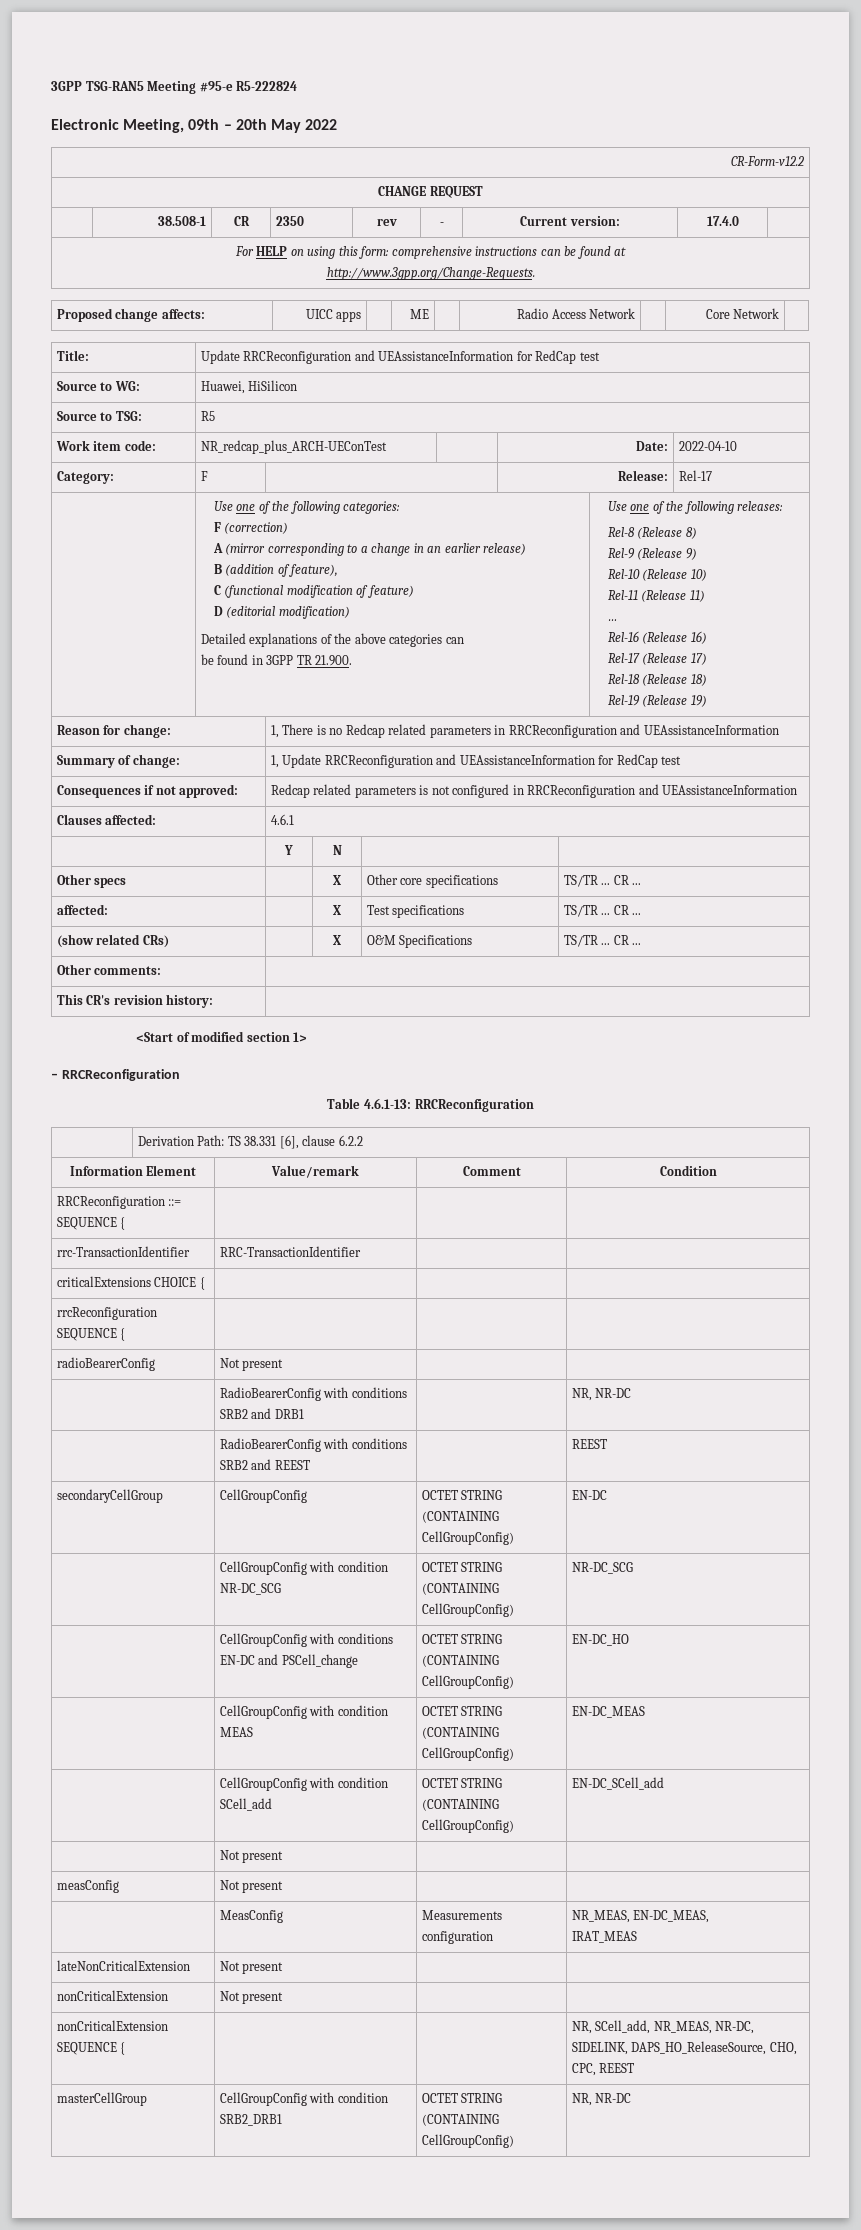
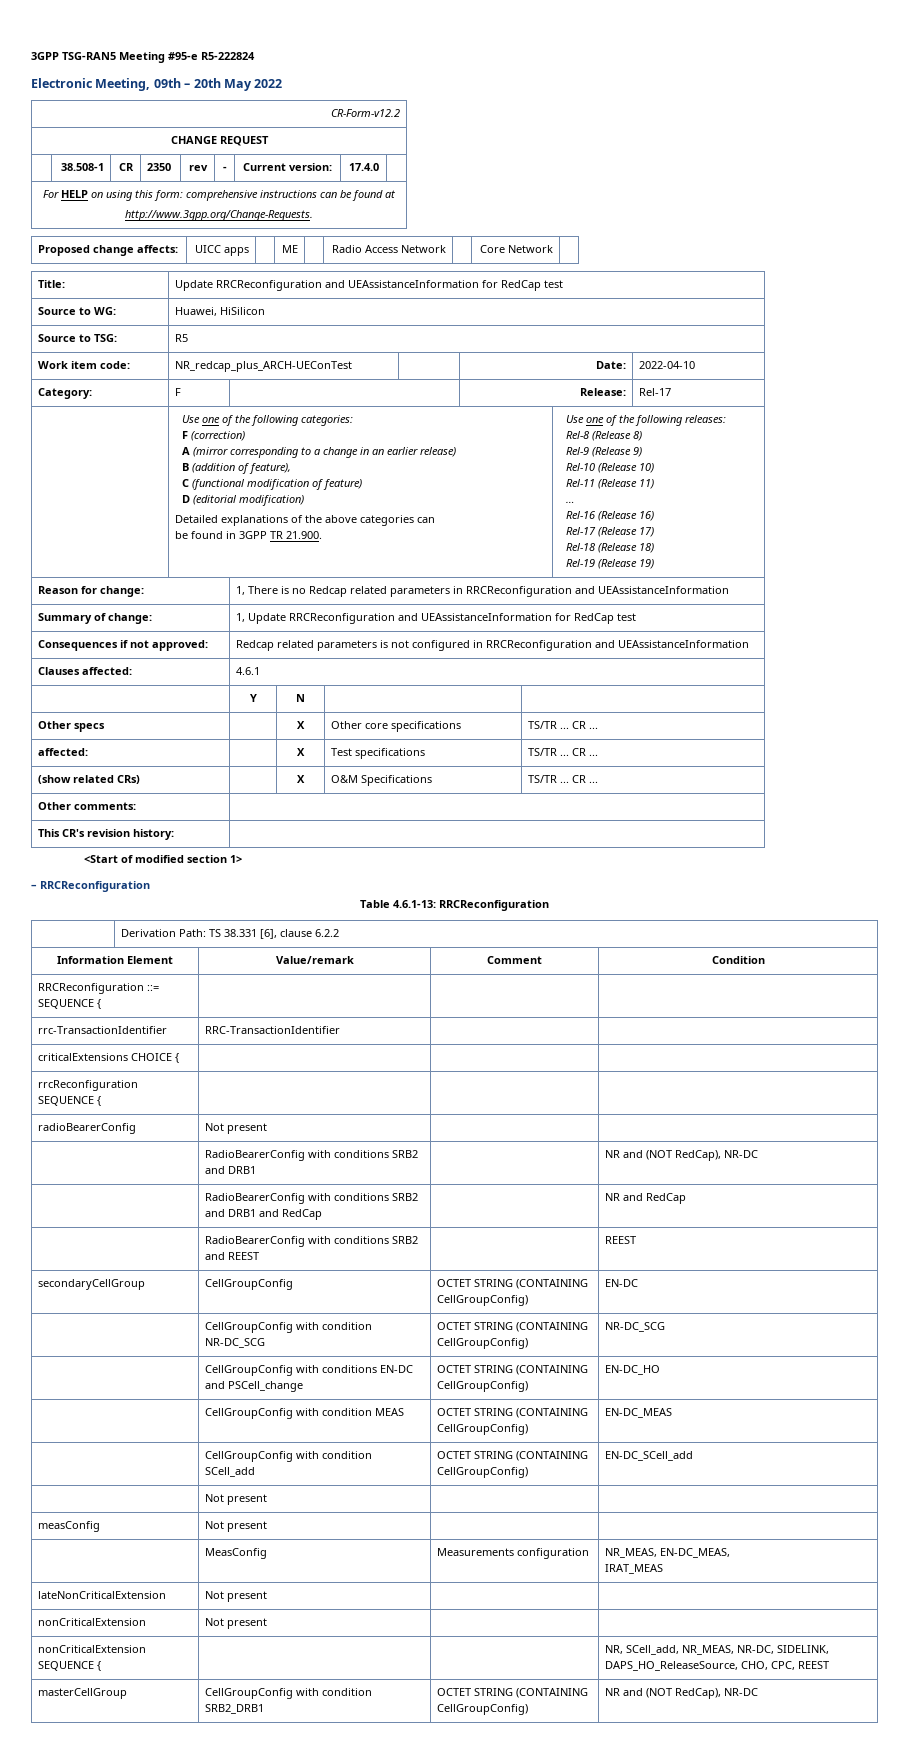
[571,1388,632,1401] NR, NR-DC -> [604,1150,758,1161] [204,1193,418,1204] [204,1209,322,1220] [604,1193,686,1204] NR and (NOT RedCap), NR-DC // | RadioBearerConfig with conditions SRB2 and DRB1 and RedCap | | NR and RedCap
[571,2093,592,2106] NR, -> [604,1688,721,1699] NR and (NOT RedCap),

